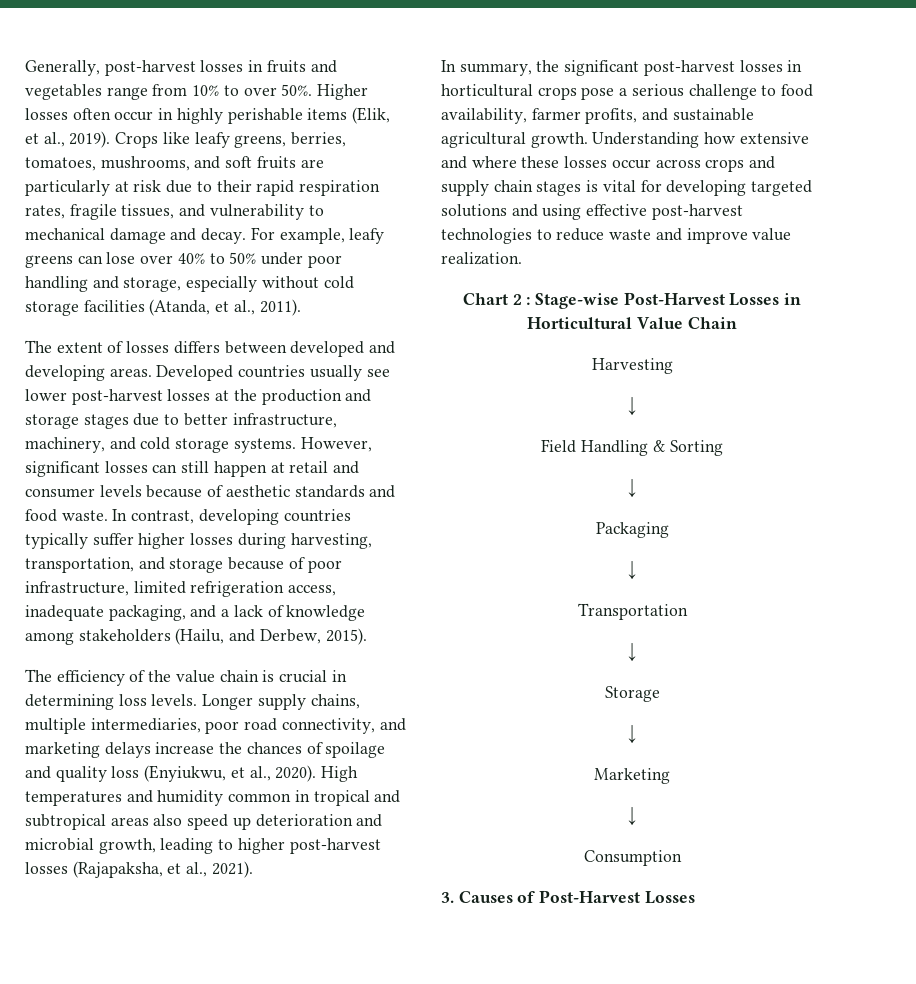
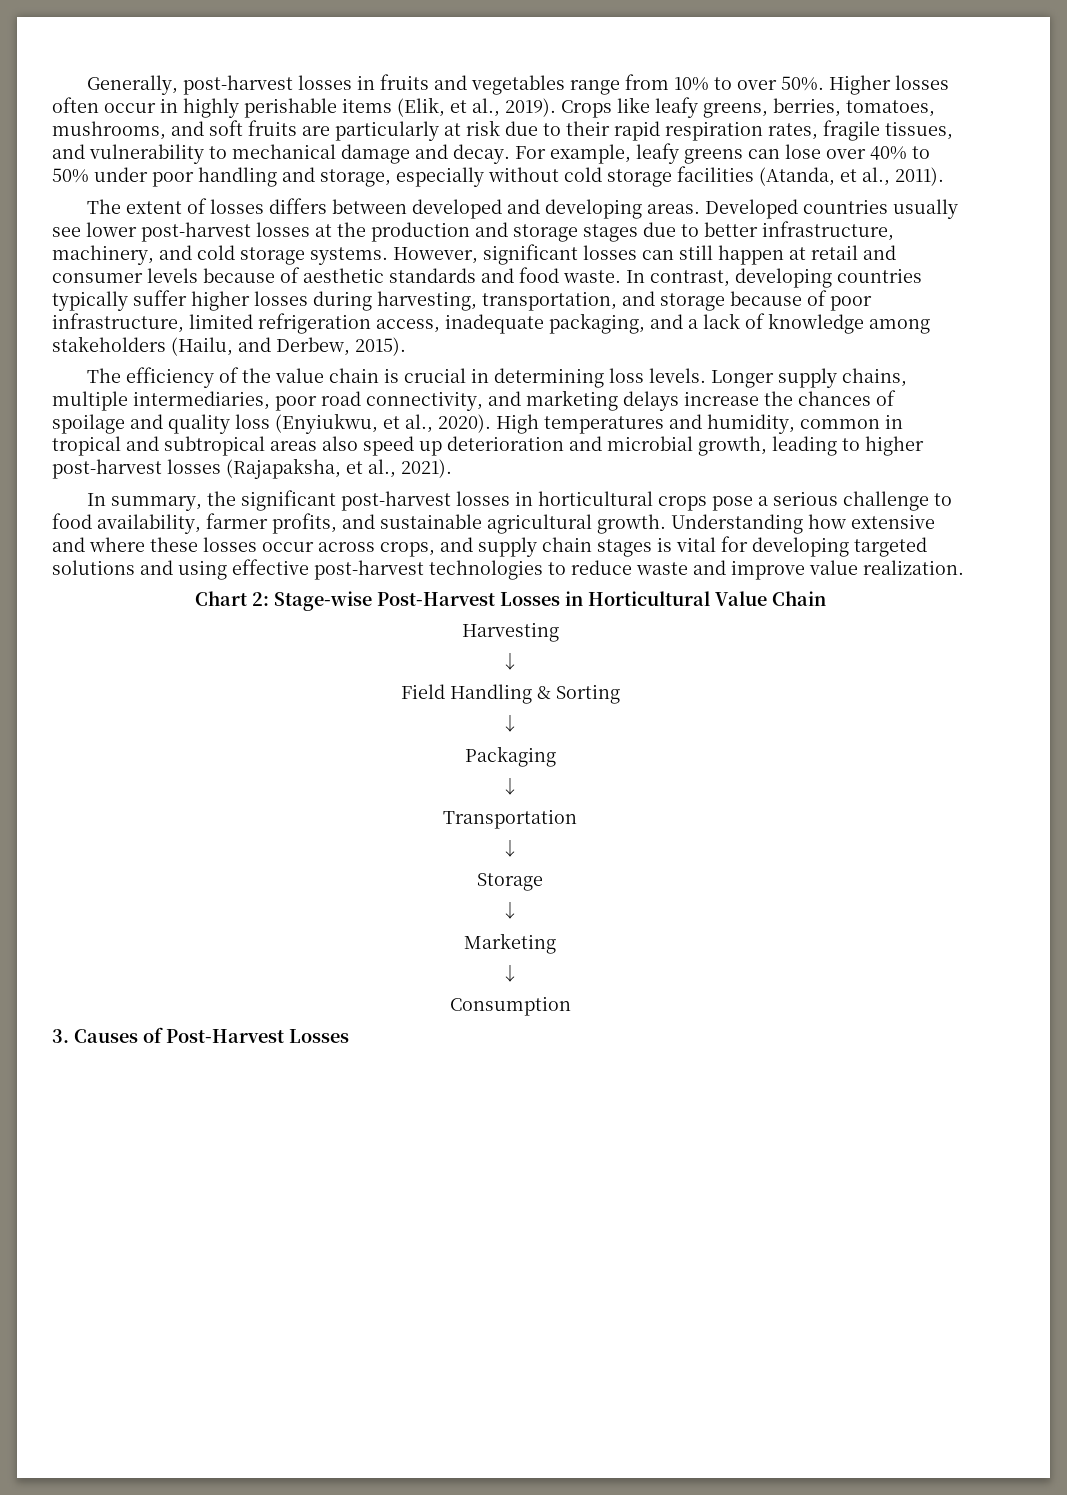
[157,790,224,806] humidity -> [707,414,795,434] humidity,
[705,159,745,172] crops -> [380,542,435,557] crops,
[512,294,531,305] 2 : -> [251,592,269,606] 2:

